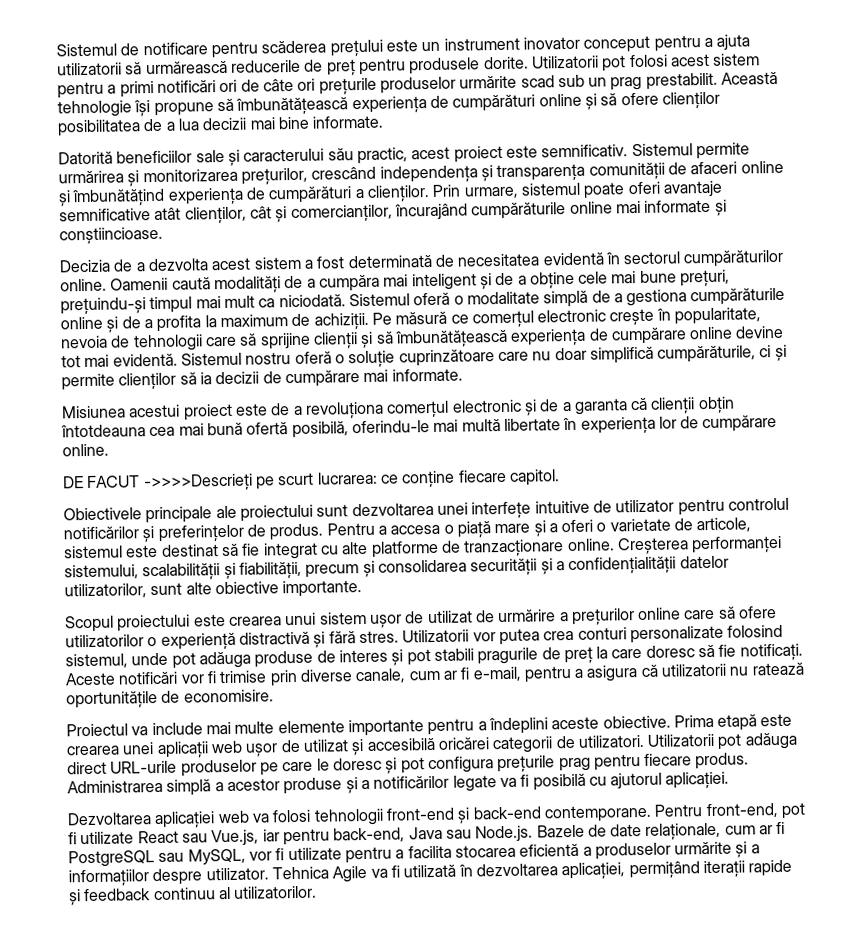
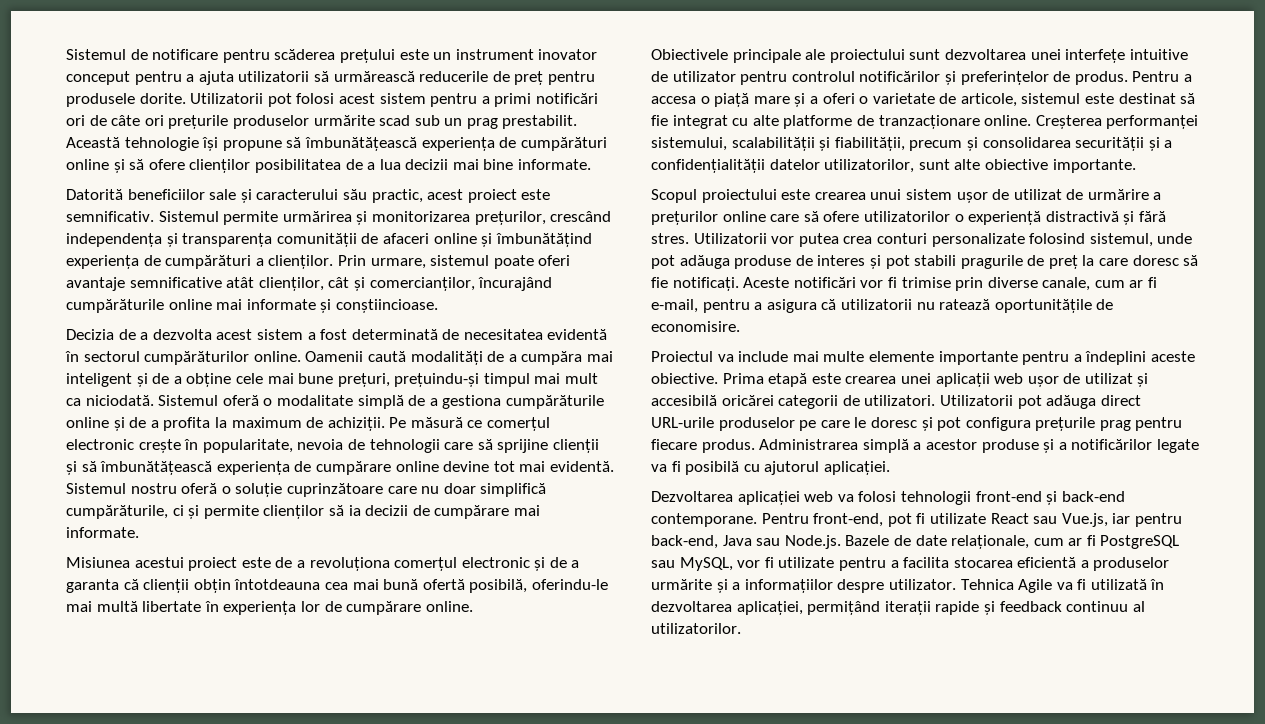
[63,469,560,492] // DE FACUT ->>>>Descrieți pe scurt lucrarea: ce conține fiecare capitol. -> (473, 606) none

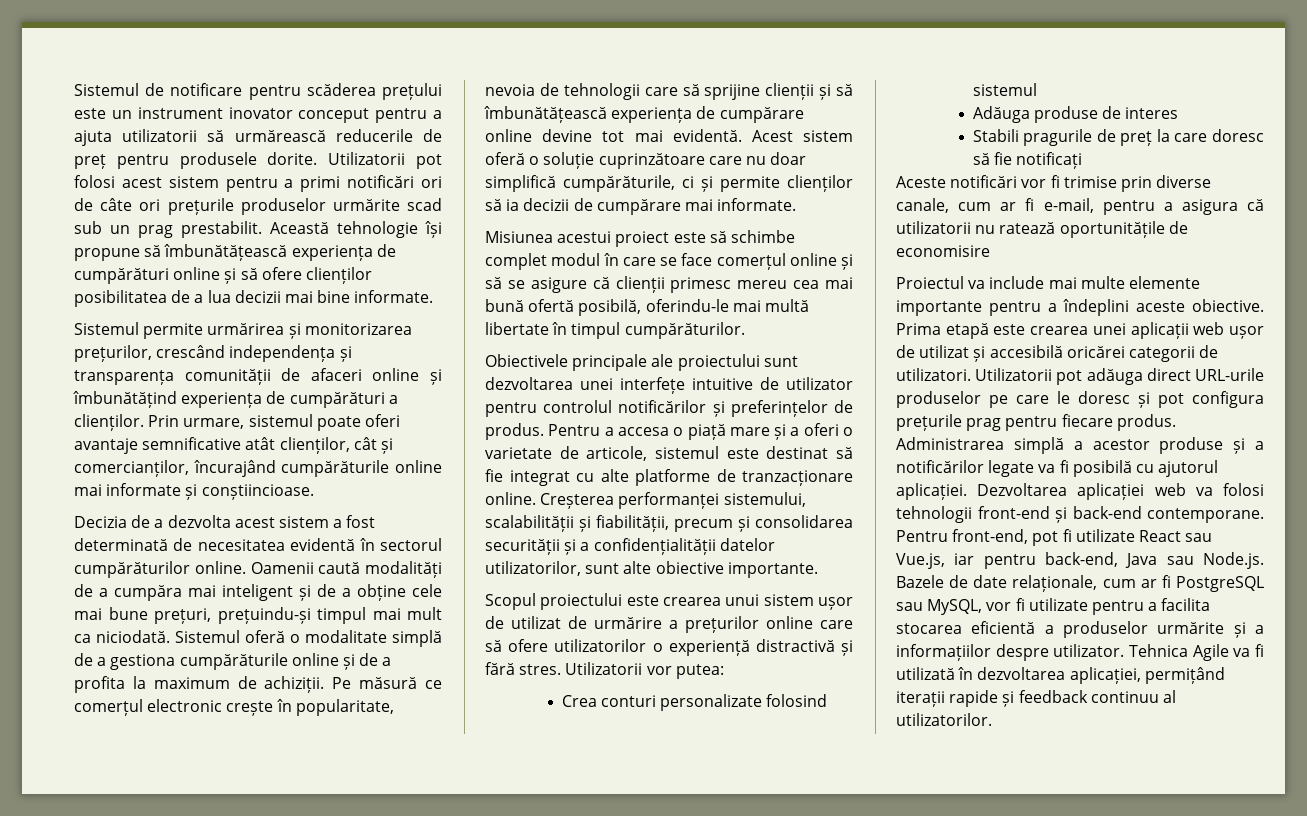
[66,189,551,203] [66,211,154,222] Datorită beneficiilor sale și caracterului său practic, acest proiect este semnificativ. -> (434, 296) none
[66,483,177,494] Sistemul nostru -> [751,130,853,142] Acest sistem
[275,557,580,571] [66,579,321,593] de a revoluționa comerțul electronic și de a garanta că clienții obțin întotdeauna -> [709,230,795,243] [485,253,853,270] [485,276,788,293] să schimbe complet modul în care se face comerțul online și să se asigure că clienții primesc mereu
[223,601,473,615] experiența lor de cumpărare online. -> [571,322,745,339] timpul cumpărăturilor.
[798,233,873,247] putea crea -> [675,664,724,679] [561,695,597,707] putea: // Crea
[1089,233,1193,247] [651,255,730,269] sistemul, unde pot adăuga -> [972,83,1037,96] [972,106,1030,123] sistemul // Adăuga
[869,255,957,269] și pot stabili -> [972,129,1019,142] // Stabili
[672,277,739,291] notificați. -> [1016,152,1083,169] notificați //
[651,321,740,332] economisire. -> [896,245,990,257] economisire
(890, 468) // -> (967, 491) none

